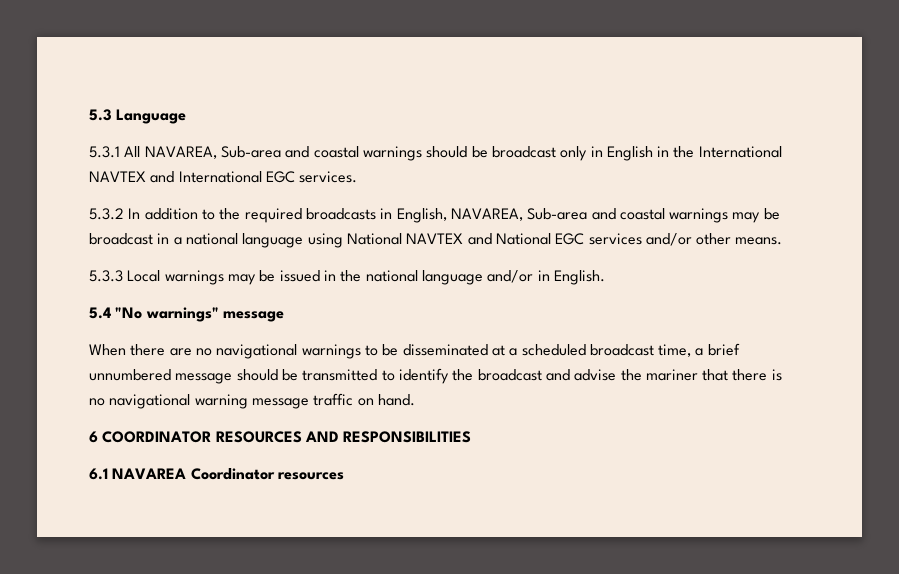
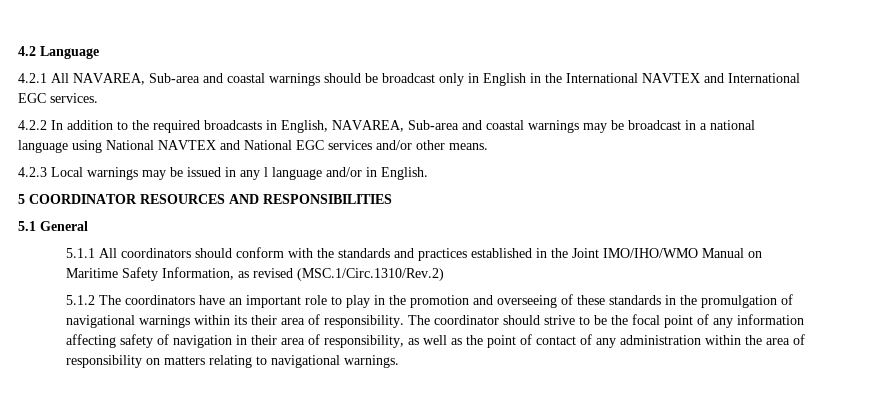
[89,109,112,121] 5.3 -> [18,46,36,56] 4.2
[89,146,120,158] 5.3.1 -> [18,73,47,83] 4.2.1
[89,208,124,220] 5.3.2 -> [18,120,47,130] 4.2.2
[89,270,123,282] 5.3.3 -> [18,167,47,177] 4.2.3
[340,270,418,282] the national -> [240,167,268,180] any l
[89,307,284,322] [89,343,740,359] [89,368,782,384] [89,393,415,409] [89,431,472,443] [89,468,344,480] 5.4 "No warnings" message // When there are no navigational warnings to be disseminated at a scheduled broadcast time, a brief unnumbered message should be transmitted to identify the broadcast and advise the mariner that there is no navigational warning message traffic on hand. // 6 COORDINATOR RESOURCES AND RESPONSIBILITIES // 6.1 NAVAREA Coordinator resources -> [18,194,392,204] [18,221,88,231] [65,247,762,261] [65,267,444,281] [65,294,793,308] [65,314,804,328] [65,334,805,348] [65,355,399,368] 5 COORDINATOR RESOURCES AND RESPONSIBILITIES // 5.1 General // 5.1.1 All coordinators should conform with the standards and practices established in the Joint IMO/IHO/WMO Manual on Maritime Safety Information, as revised (MSC.1/Circ.1310/Rev.2) // 5.1.2 The coordinators have an important role to play in the promotion and overseeing of these standards in the promulgation of navigational warnings within its their area of responsibility. The coordinator should strive to be the focal point of any information affecting safety of navigation in their area of responsibility, as well as the point of contact of any administration within the area of responsibility on matters relating to navigational warnings.

